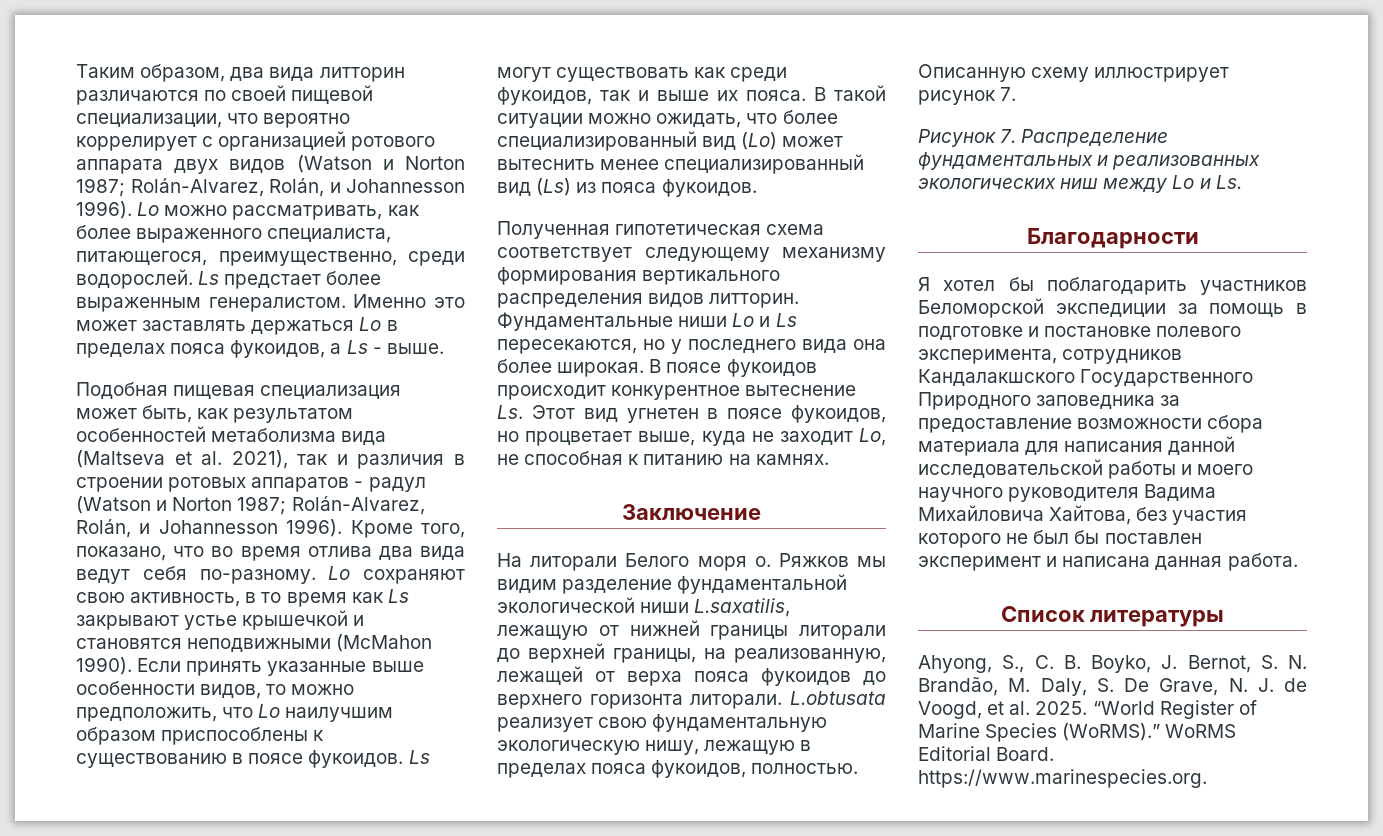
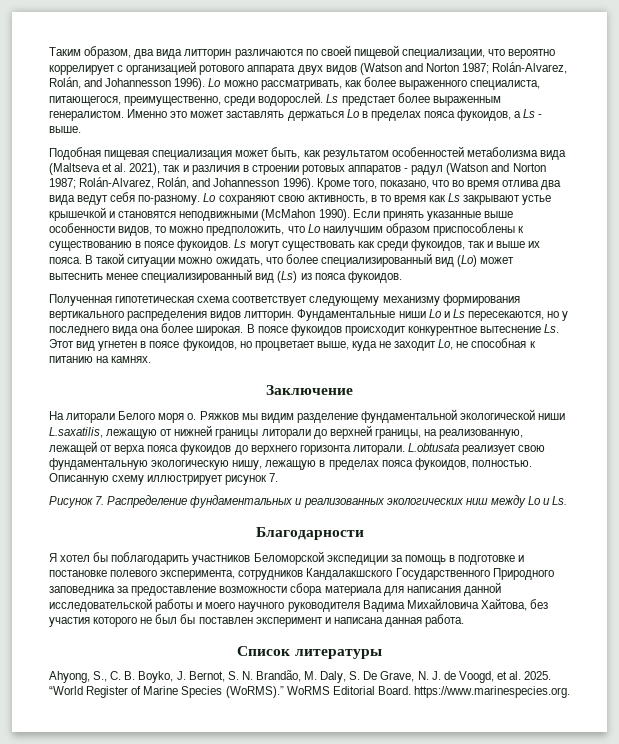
[382,156,465,170] [76,178,341,197] и Norton 1987; Rolán-Alvarez, Rolán, и -> [404,62,568,74] [49,77,103,89] and Norton 1987; Rolán-Alvarez, Rolán, and
[156,496,425,515] [76,519,151,538] и Norton 1987; Rolán-Alvarez, Rolán, и -> [491,163,546,172] [49,177,211,189] and Norton 1987; Rolán-Alvarez, Rolán, and

